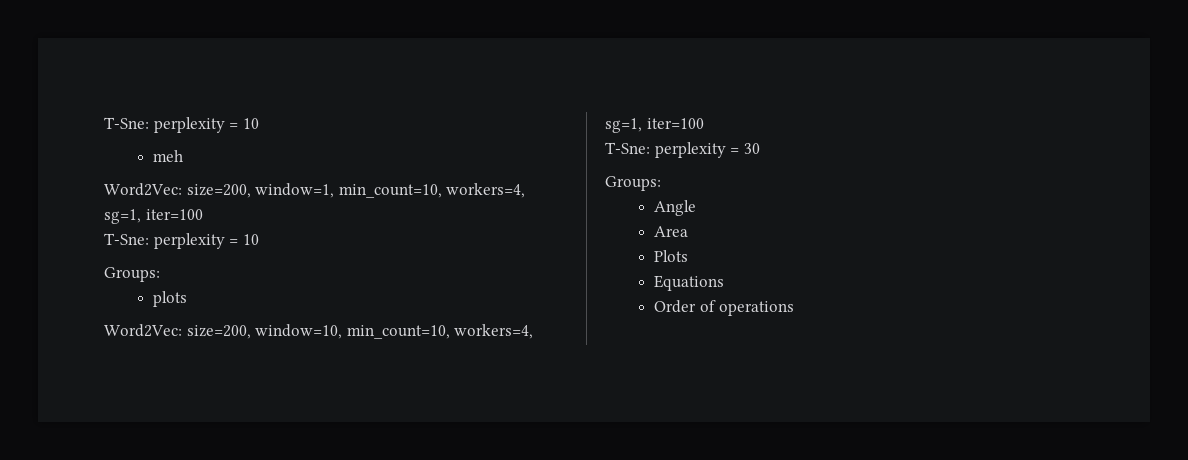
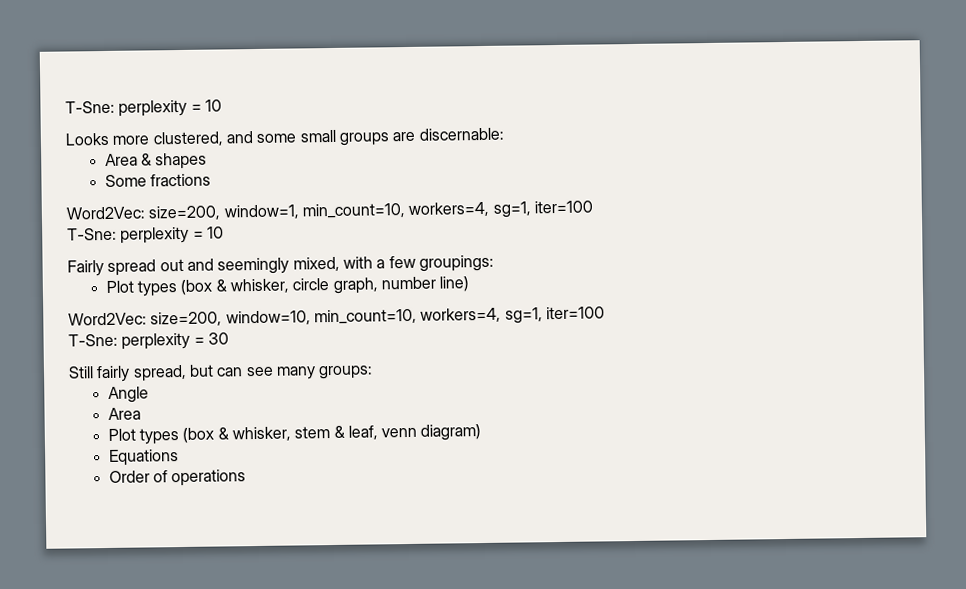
[104,117,259,133] [153,150,184,162] T-Sne: perplexity = 10 // meh -> [65,99,222,117] [65,127,504,147] [104,152,208,170] [104,173,211,188] T-Sne: perplexity = 10 // Looks more clustered, and some small groups are discernable: // Area & shapes // Some fractions
[104,267,160,282] [153,291,188,307] Groups: // plots -> [67,254,494,277] [105,276,470,297] Fairly spread out and seemingly mixed, with a few groupings: // Plot types (box & whisker, circle graph, number line)
[605,176,661,191] [654,200,697,216] [654,226,689,237] [654,250,689,262] Groups: // Angle // Area // Plots -> [68,364,374,383] [107,386,149,403] [107,407,141,420] [107,424,482,445] Still fairly spread, but can see many groups: // Angle // Area // Plot types (box & whisker, stem & leaf, venn diagram)

